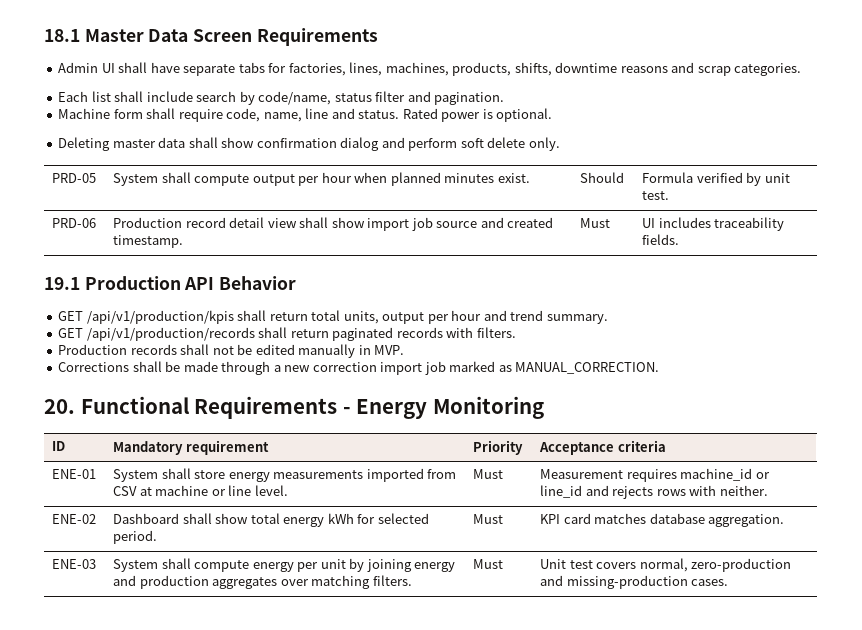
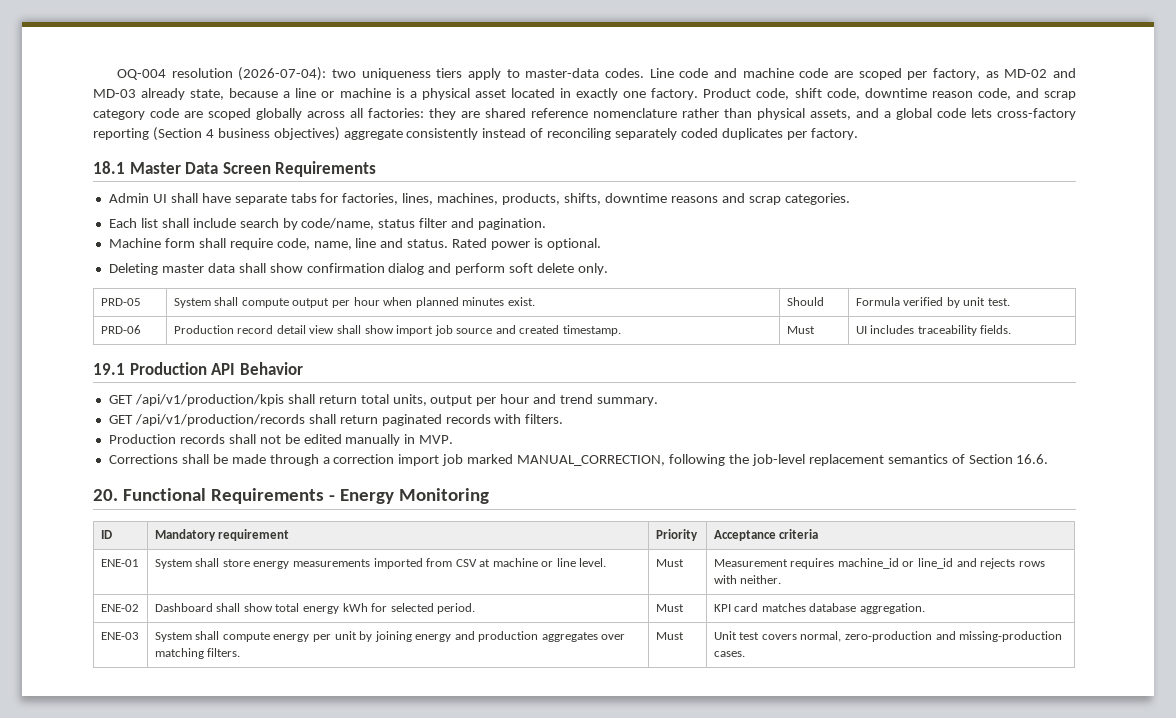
(44, 35) none -> [117,67,1077,81] [93,88,1077,100] [93,108,1076,120] [93,127,858,141] OQ-004 resolution (2026-07-04): two uniqueness tiers apply to master-data codes. Line code and machine code are scoped per factory, as MD-02 and MD-03 already state, because a line or machine is a physical asset located in exactly one factory. Product code, shift code, downtime reason code, and scrap category code are scoped globally across all factories: they are shared reference nomenclature rather than physical assets, and a global code lets cross-factory reporting (Section 4 business objectives) aggregate consistently instead of reconciling separately coded duplicates per factory. //
[284,365,311,372] new -> (330, 460) none
[498,362,660,374] as MANUAL_CORRECTION. -> [517,454,1049,466] MANUAL_CORRECTION, following the job-level replacement semantics of Section 16.6.

